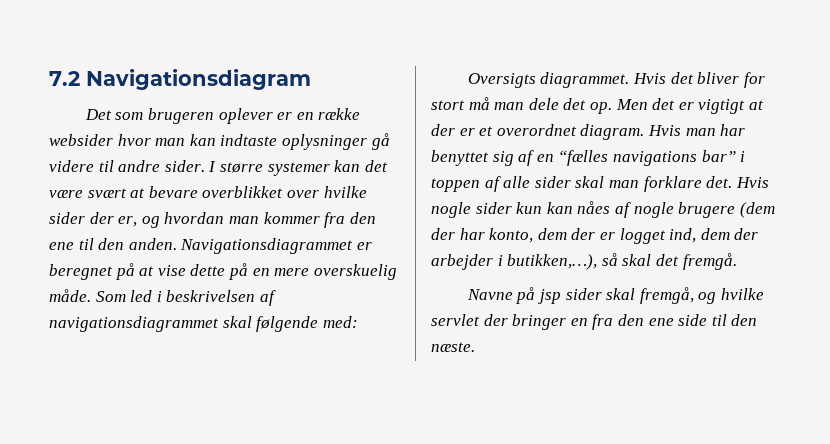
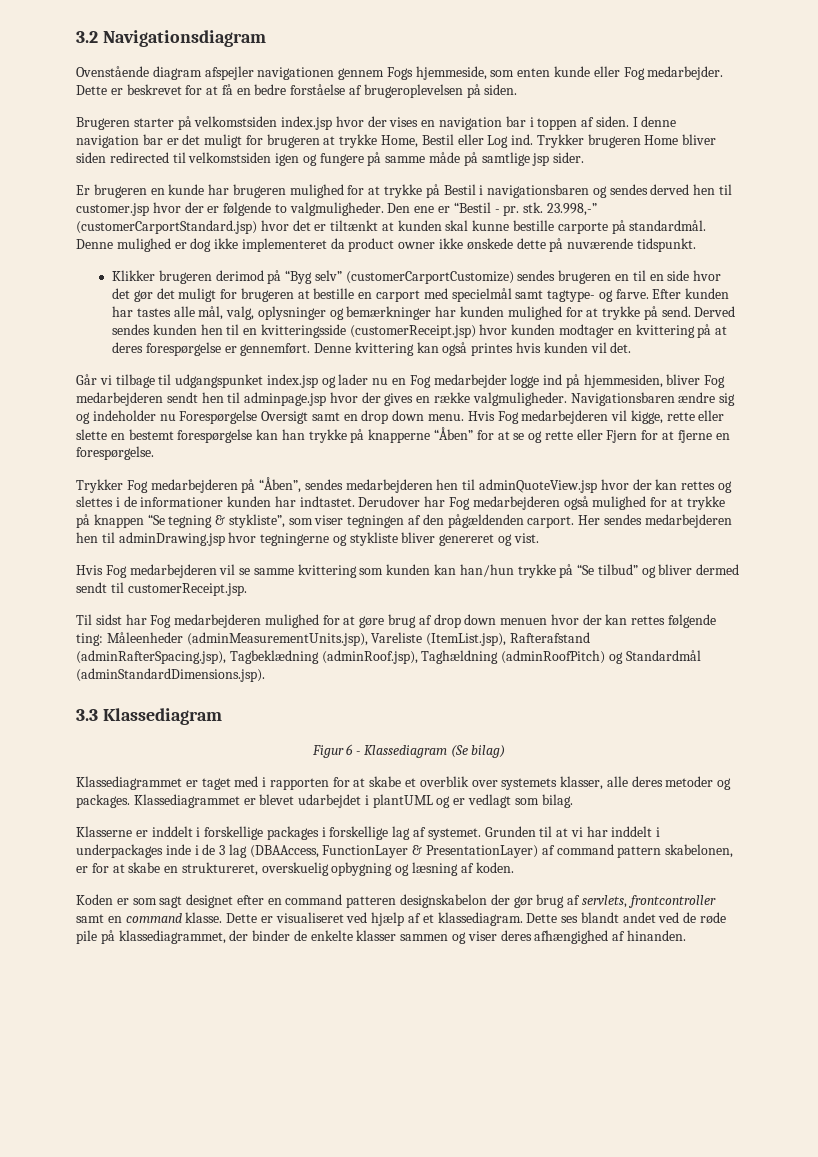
[49,71,80,86] 7.2 -> [76,31,98,43] 3.2
[84,108,361,124] [49,133,390,150] [49,160,388,176] [49,186,367,198] [49,212,376,228] [49,238,372,254] [49,263,397,280] [49,289,276,306] [49,316,358,332] [467,72,765,88] [431,97,764,114] [431,124,746,140] [431,150,746,166] [431,176,769,192] [431,201,775,218] [431,228,759,244] [431,253,737,270] [466,287,765,304] [431,314,758,330] [431,342,475,352] Det som brugeren oplever er en række websider hvor man kan indtaste oplysninger gå videre til andre sider. I større systemer kan det være svært at bevare overblikket over hvilke sider der er, og hvordan man kommer fra den ene til den anden. Navigationsdiagrammet er beregnet på at vise dette på en mere overskuelig måde. Som led i beskrivelsen af navigationsdiagrammet skal følgende med: // Oversigts diagrammet. Hvis det bliver for stort må man dele det op. Men det er vigtigt at der er et overordnet diagram. Hvis man har benyttet sig af en “fælles navigations bar” i toppen af alle sider skal man forklare det. Hvis nogle sider kun kan nåes af nogle brugere (dem der har konto, dem der er logget ind, dem der arbejder i butikken,…), så skal det fremgå. // Navne på jsp sider skal fremgå, og hvilke servlet der bringer en fra den ene side til den næste. -> [76,66,724,80] [76,84,518,98] [76,116,677,130] [76,134,717,148] [76,152,585,166] [76,184,733,198] [76,202,597,216] [76,220,707,234] [76,238,696,252] [111,270,722,284] [111,288,730,302] [111,306,736,320] [111,324,728,338] [111,342,632,356] [76,374,726,388] [76,392,736,406] [76,410,725,424] [76,427,730,443] [76,446,154,460] [76,477,732,493] [76,496,725,510] [76,514,732,528] [76,532,539,546] [76,564,740,578] [76,582,247,596] [76,614,717,628] [76,632,590,646] [76,650,701,664] [76,668,265,682] [76,708,222,725] [311,744,506,758] [76,776,732,790] [76,794,573,808] [76,826,661,840] [76,844,734,858] [76,862,514,876] [76,894,716,908] [76,912,727,926] [76,930,686,944] Ovenstående diagram afspejler navigationen gennem Fogs hjemmeside, som enten kunde eller Fog medarbejder. Dette er beskrevet for at få en bedre forståelse af brugeroplevelsen på siden. // Brugeren starter på velkomstsiden index.jsp hvor der vises en navigation bar i toppen af siden. I denne navigation bar er det muligt for brugeren at trykke Home, Bestil eller Log ind. Trykker brugeren Home bliver siden redirected til velkomstsiden igen og fungere på samme måde på samtlige jsp sider. // Er brugeren en kunde har brugeren mulighed for at trykke på Bestil i navigationsbaren og sendes derved hen til customer.jsp hvor der er følgende to valgmuligheder. Den ene er “Bestil - pr. stk. 23.998,-” (customerCarportStandard.jsp) hvor det er tiltænkt at kunden skal kunne bestille carporte på standardmål. Denne mulighed er dog ikke implementeret da product owner ikke ønskede dette på nuværende tidspunkt. // Klikker brugeren derimod på “Byg selv” (customerCarportCustomize) sendes brugeren en til en side hvor det gør det muligt for brugeren at bestille en carport med specielmål samt tagtype- og farve. Efter kunden har tastes alle mål, valg, oplysninger og bemærkninger har kunden mulighed for at trykke på send. Derved sendes kunden hen til en kvitteringsside (customerReceipt.jsp) hvor kunden modtager en kvittering på at deres forespørgelse er gennemført. Denne kvittering kan også printes hvis kunden vil det. // Går vi tilbage til udgangspunket index.jsp og lader nu en Fog medarbejder logge ind på hjemmesiden, bliver Fog medarbejderen sendt hen til adminpage.jsp hvor der gives en række valgmuligheder. Navigationsbaren ændre sig og indeholder nu Forespørgelse Oversigt samt en drop down menu. Hvis Fog medarbejderen vil kigge, rette eller slette en bestemt forespørgelse kan han trykke på knapperne “Åben” for at se og rette eller Fjern for at fjerne en forespørgelse. // Trykker Fog medarbejderen på “Åben”, sendes medarbejderen hen til adminQuoteView.jsp hvor der kan rettes og slettes i de informationer kunden har indtastet. Derudover har Fog medarbejderen også mulighed for at trykke på knappen “Se tegning & stykliste”, som viser tegningen af den pågældenden carport. Her sendes medarbejderen hen til adminDrawing.jsp hvor tegningerne og stykliste bliver genereret og vist. // Hvis Fog medarbejderen vil se samme kvittering som kunden kan han/hun trykke på “Se tilbud” og bliver dermed sendt til customerReceipt.jsp. // Til sidst har Fog medarbejderen mulighed for at gøre brug af drop down menuen hvor der kan rettes følgende ting: Måleenheder (adminMeasurementUnits.jsp), Vareliste (ItemList.jsp), Rafterafstand (adminRafterSpacing.jsp), Tagbeklædning (adminRoof.jsp), Taghældning (adminRoofPitch) og Standardmål (adminStandardDimensions.jsp). // 3.3 Klassediagram // Figur 6 - Klassediagram (Se bilag) // Klassediagrammet er taget med i rapporten for at skabe et overblik over systemets klasser, alle deres metoder og packages. Klassediagrammet er blevet udarbejdet i plantUML og er vedlagt som bilag. // Klasserne er inddelt i forskellige packages i forskellige lag af systemet. Grunden til at vi har inddelt i underpackages inde i de 3 lag (DBAAccess, FunctionLayer & PresentationLayer) af command pattern skabelonen, er for at skabe en struktureret, overskuelig opbygning og læsning af koden. // Koden er som sagt designet efter en command patteren designskabelon der gør brug af servlets, frontcontroller samt en command klasse. Dette er visualiseret ved hjælp af et klassediagram. Dette ses blandt andet ved de røde pile på klassediagrammet, der binder de enkelte klasser sammen og viser deres afhængighed af hinanden.

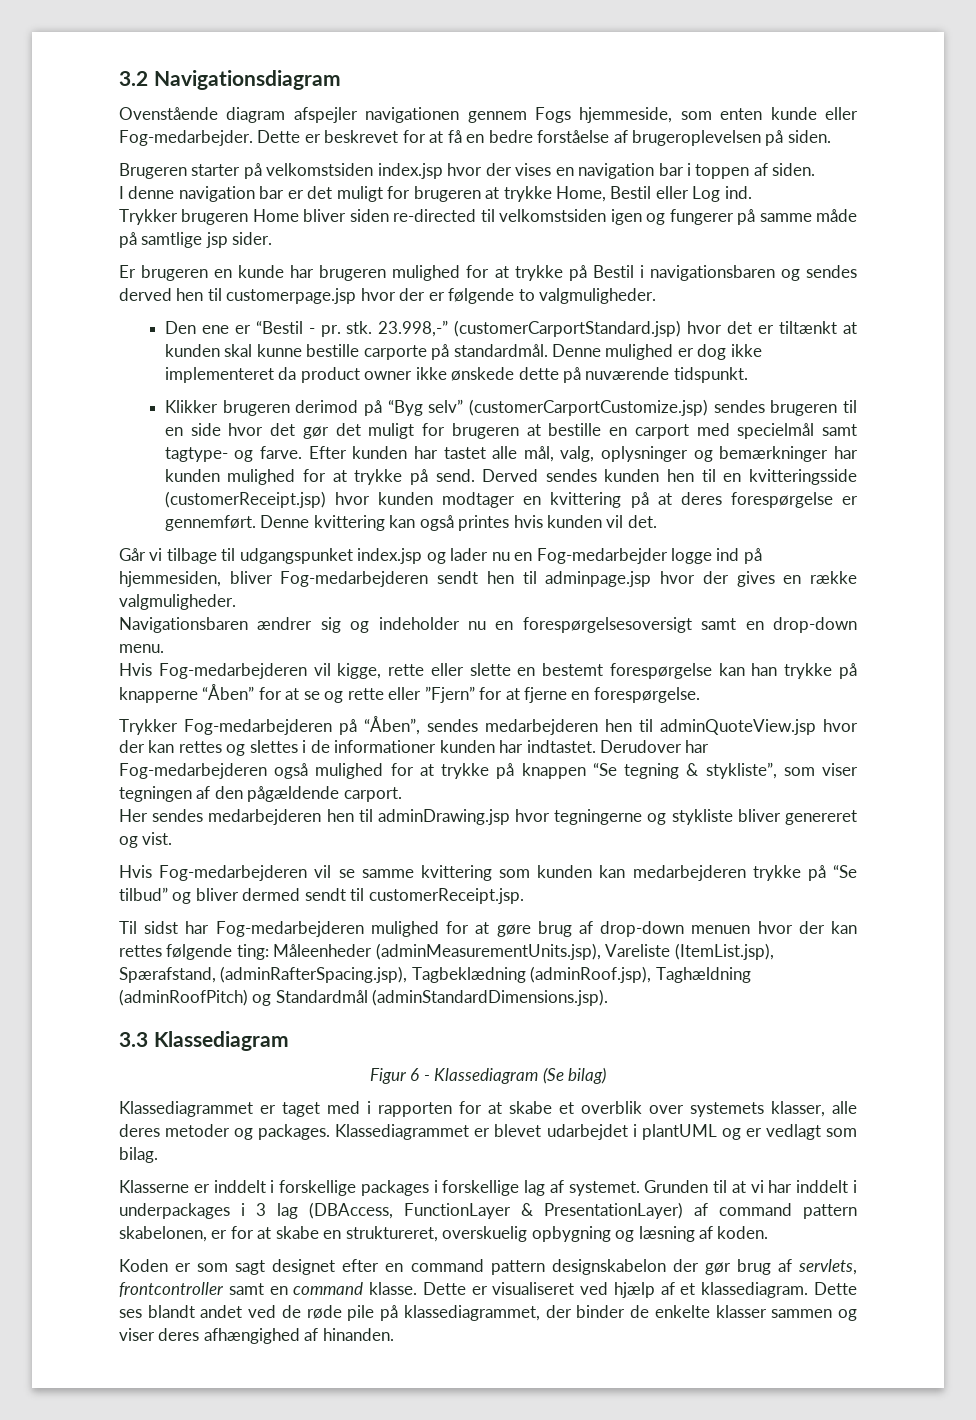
[623,66,724,80] Fog medarbejder. -> [119,130,253,146] Fog-medarbejder.
(629, 121) none -> (816, 169) //
(534, 139) none -> (752, 192) //
[109,152,169,163] redirected -> [393,209,477,222] re-directed
[319,153,364,166] fungere -> [669,209,734,225] fungerer
[76,203,149,216] customer.jsp -> [226,288,357,304] customerpage.jsp
(384, 209) none -> (657, 296) //
[345,271,514,284] (customerCarportCustomize) -> [468,399,708,416] (customerCarportCustomize.jsp)
[614,274,629,281] en -> (838, 408) none
[136,308,171,317] tastes -> [443,447,486,459] tastet
[409,374,507,388] Fog medarbejder -> [536,548,668,564] Fog-medarbejder
[704,375,726,388] [76,392,163,406] Fog medarbejderen -> [280,571,429,587] Fog-medarbejderen
[570,392,716,406] Navigationsbaren ændre -> [119,617,313,633] // Navigationsbaren ændrer
[179,410,609,424] Forespørgelse Oversigt samt en drop down menu. Hvis Fog medarbejderen -> [495,617,857,633] [119,644,164,653] [119,663,307,679] en forespørgelsesoversigt samt en drop-down menu. // Hvis Fog-medarbejderen
[606,430,638,443] Fjern -> [424,686,475,703] ”Fjern”
[126,479,238,493] Fog medarbejderen -> [184,719,332,735] Fog-medarbejderen
[449,496,560,510] Fog medarbejderen -> [119,763,267,779] Fog-medarbejderen
[447,514,524,528] pågældenden -> [247,786,340,802] pågældende
(575, 522) none -> (402, 794) //
[105,564,217,578] Fog medarbejderen -> [159,865,308,881] Fog-medarbejderen
[459,564,514,577] han/hun -> [632,865,746,881] medarbejderen
[150,614,262,628] Fog medarbejderen -> [215,921,364,937] Fog-medarbejderen
[433,614,497,628] drop down -> [600,921,685,937] drop-down
[509,632,590,643] Rafterafstand -> [119,967,216,983] Spærafstand,
[165,844,216,855] inde i de -> [241,1203,245,1216] i
[249,845,319,858] (DBAAccess, -> [309,1202,393,1219] (DBAccess,
[346,896,397,908] patteren -> [490,1260,545,1275] pattern

